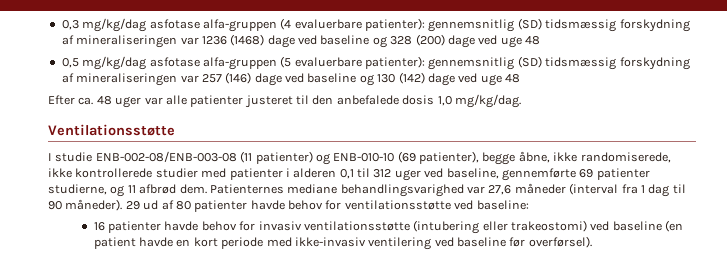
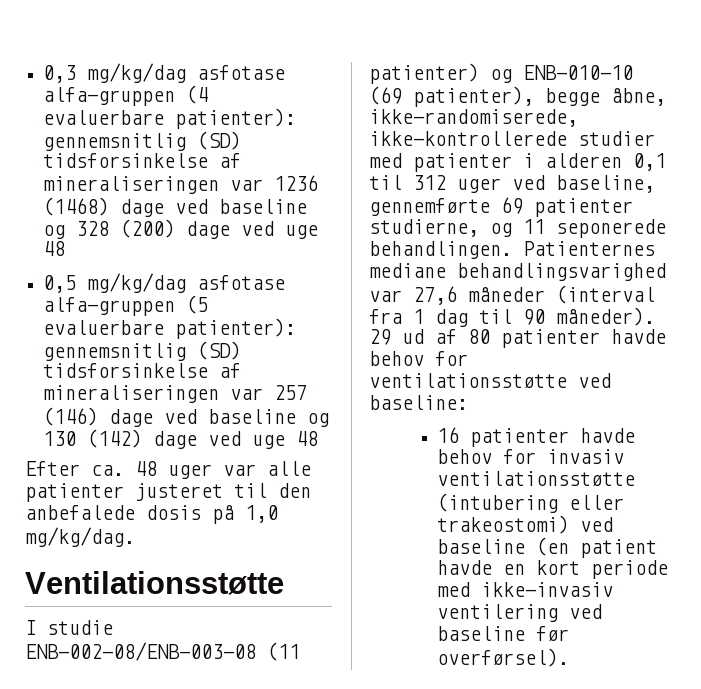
[545,19,690,32] tidsmæssig forskydning -> [43,153,209,168] tidsforsinkelse
[545,57,690,70] tidsmæssig forskydning -> [43,363,209,378] tidsforsinkelse
(435, 100) none -> [212,505,234,524] på
[553,152,671,163] [48,168,153,178] ikke randomiserede, ikke kontrollerede -> [369,109,578,127] [369,131,567,146] ikke-randomiserede, ikke-kontrollerede
[139,184,207,194] afbrød dem. -> [556,219,666,238] [369,241,512,259] seponerede behandlingen.

